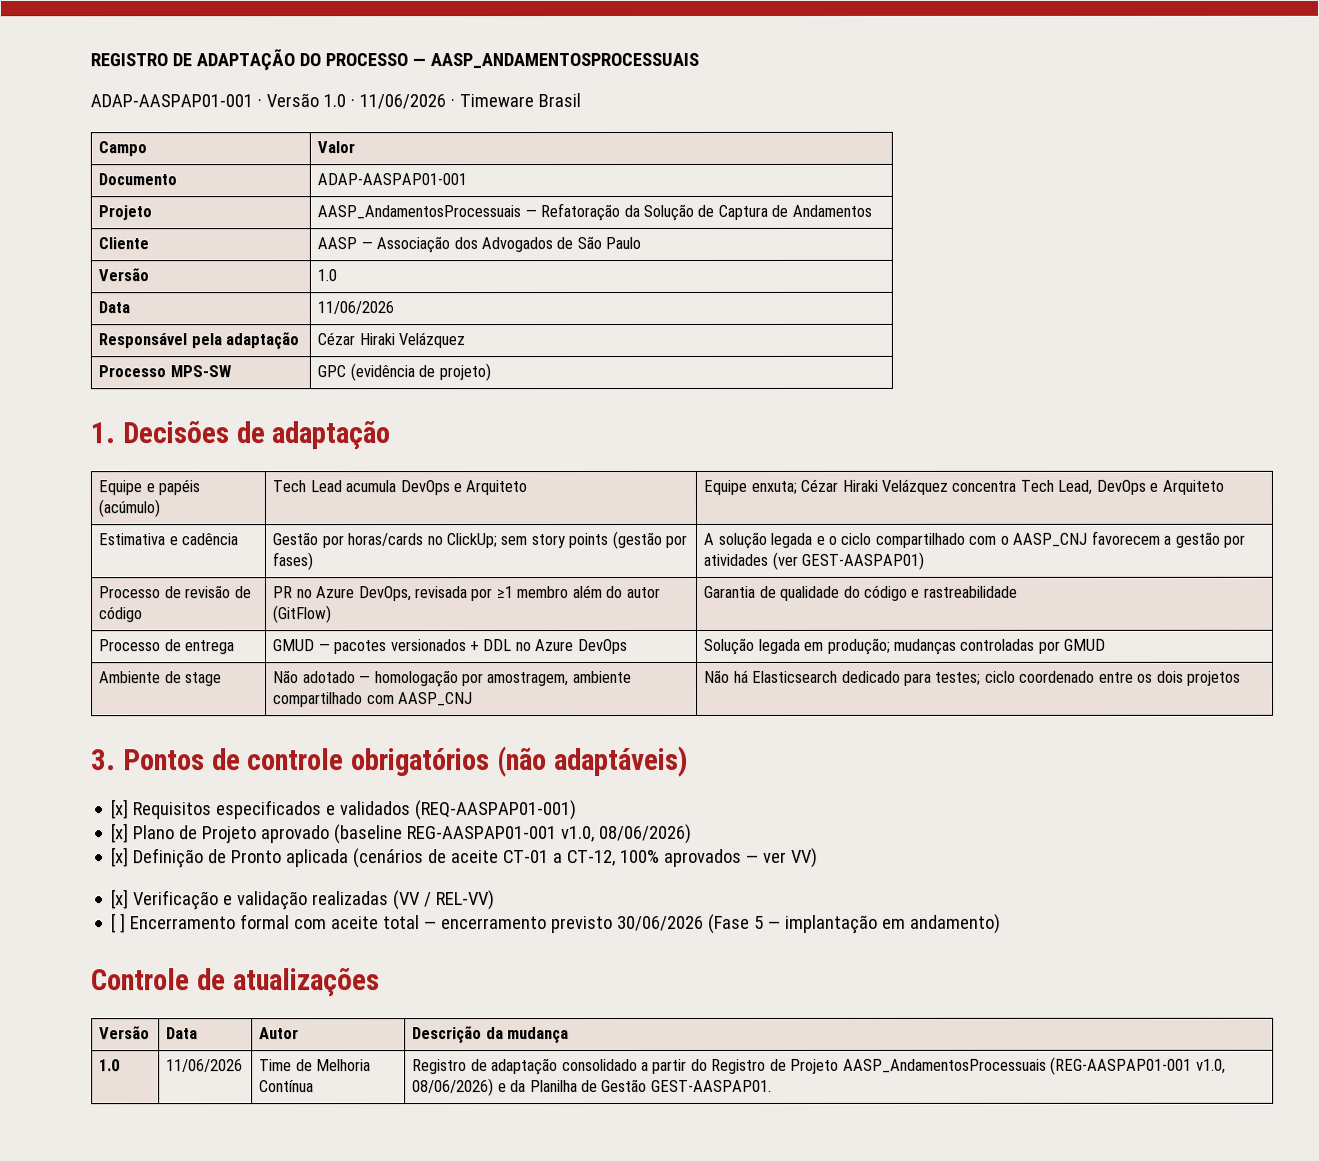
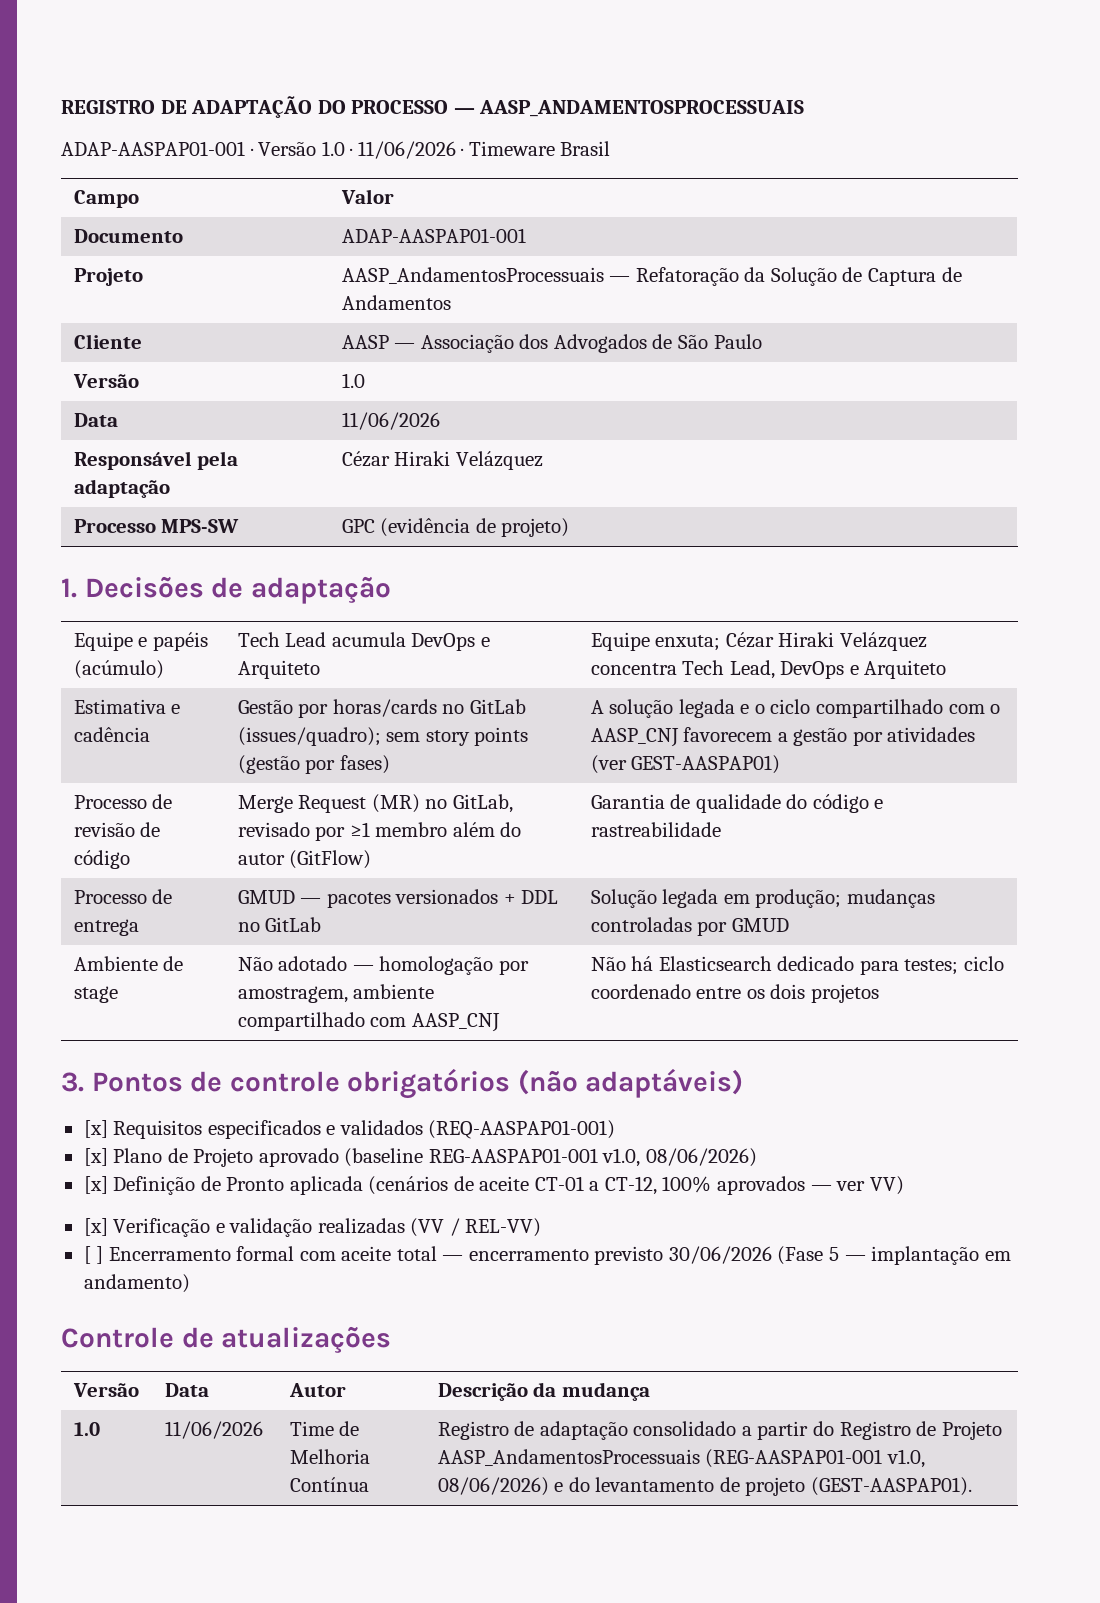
[445,533,497,549] ClickUp; -> [469,699,526,714] [237,727,381,746] GitLab (issues/quadro);
[273,586,468,602] PR no Azure DevOps, revisada -> [237,794,513,813] [237,822,310,837] Merge Request (MR) no GitLab, revisado
[535,639,628,655] Azure DevOps -> [265,917,322,932] GitLab
[510,1079,772,1093] da Planilha de Gestão GEST-AASPAP01. -> [568,1477,972,1496] do levantamento de projeto (GEST-AASPAP01).

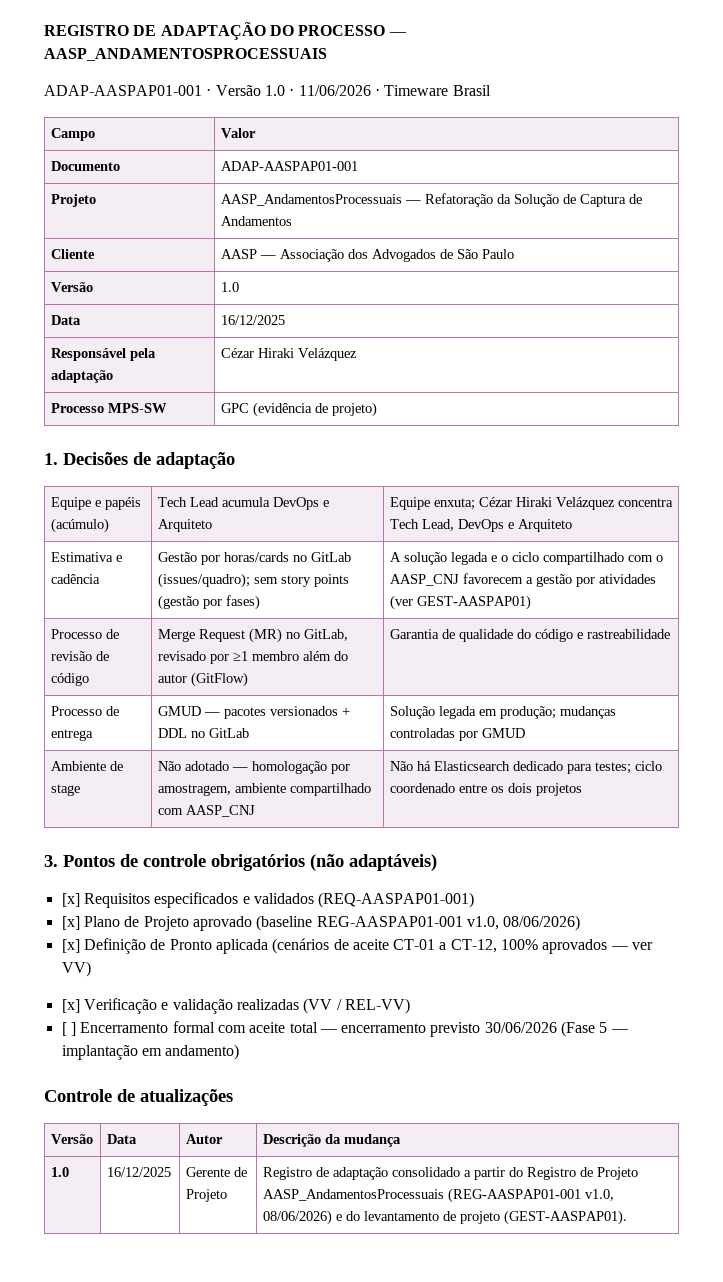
[341,412,440,430] 11/06/2026 -> [220,315,285,325] 16/12/2025
[164,1421,263,1439] [289,1421,360,1436] [289,1449,370,1464] [289,1477,369,1492] 11/06/2026 | Time de Melhoria Contínua -> [106,1167,171,1177] [185,1167,247,1177] [185,1189,227,1202] 16/12/2025 | Gerente de Projeto

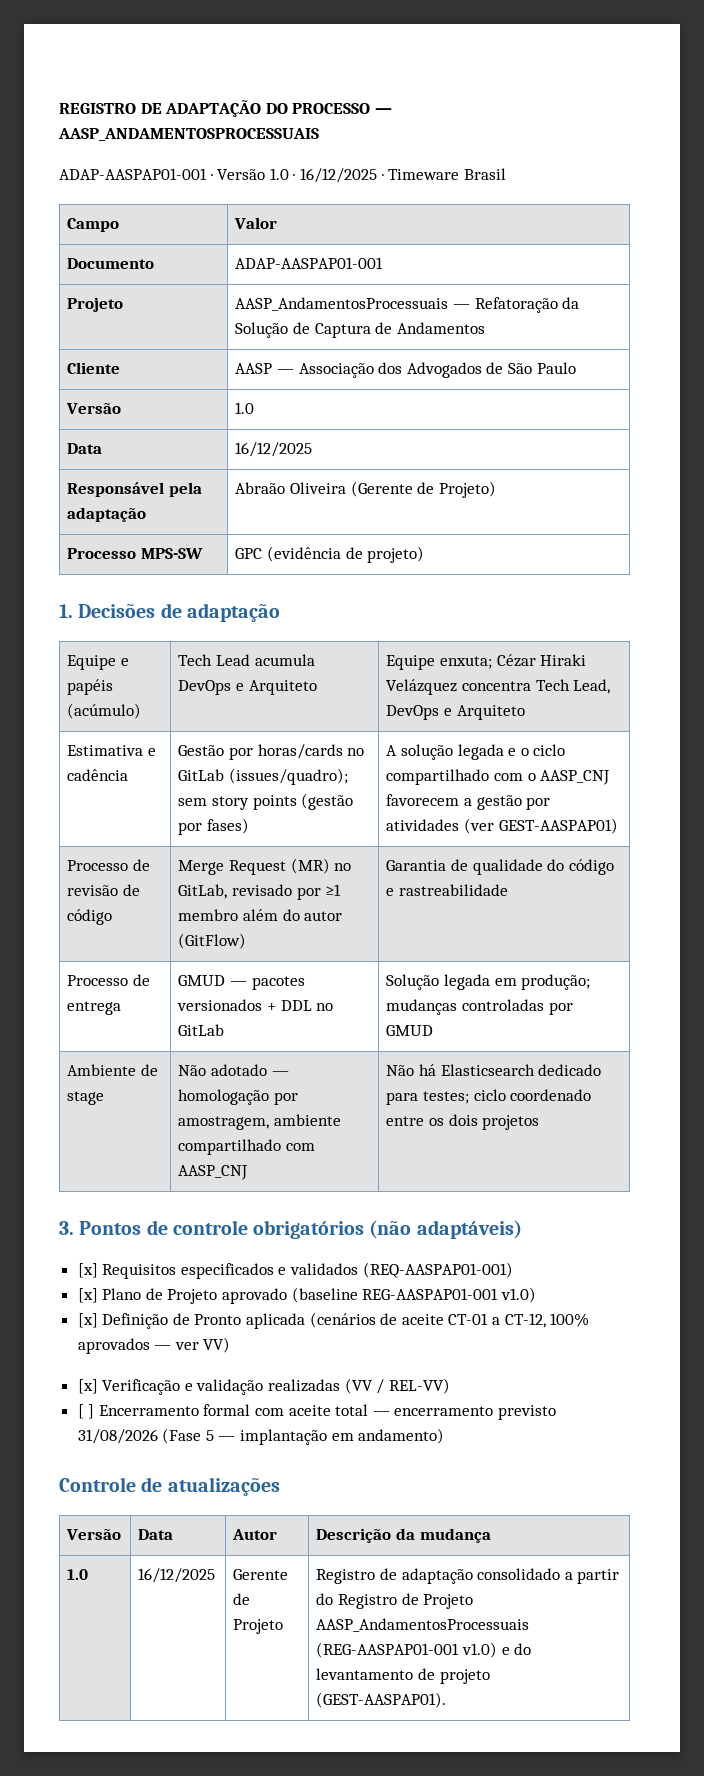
[298,85,371,96] 11/06/2026 -> [299,168,377,183] 16/12/2025
[220,348,357,361] Cézar Hiraki Velázquez -> [235,481,496,498] Abraão Oliveira (Gerente de Projeto)
[466,915,581,931] v1.0, 08/06/2026) -> [500,1287,536,1303] v1.0)
[484,1022,557,1033] 30/06/2026 -> [77,1429,158,1444] 31/08/2026
[584,1189,614,1201] [262,1210,332,1225] v1.0, 08/06/2026) -> [461,1642,497,1658] v1.0)

